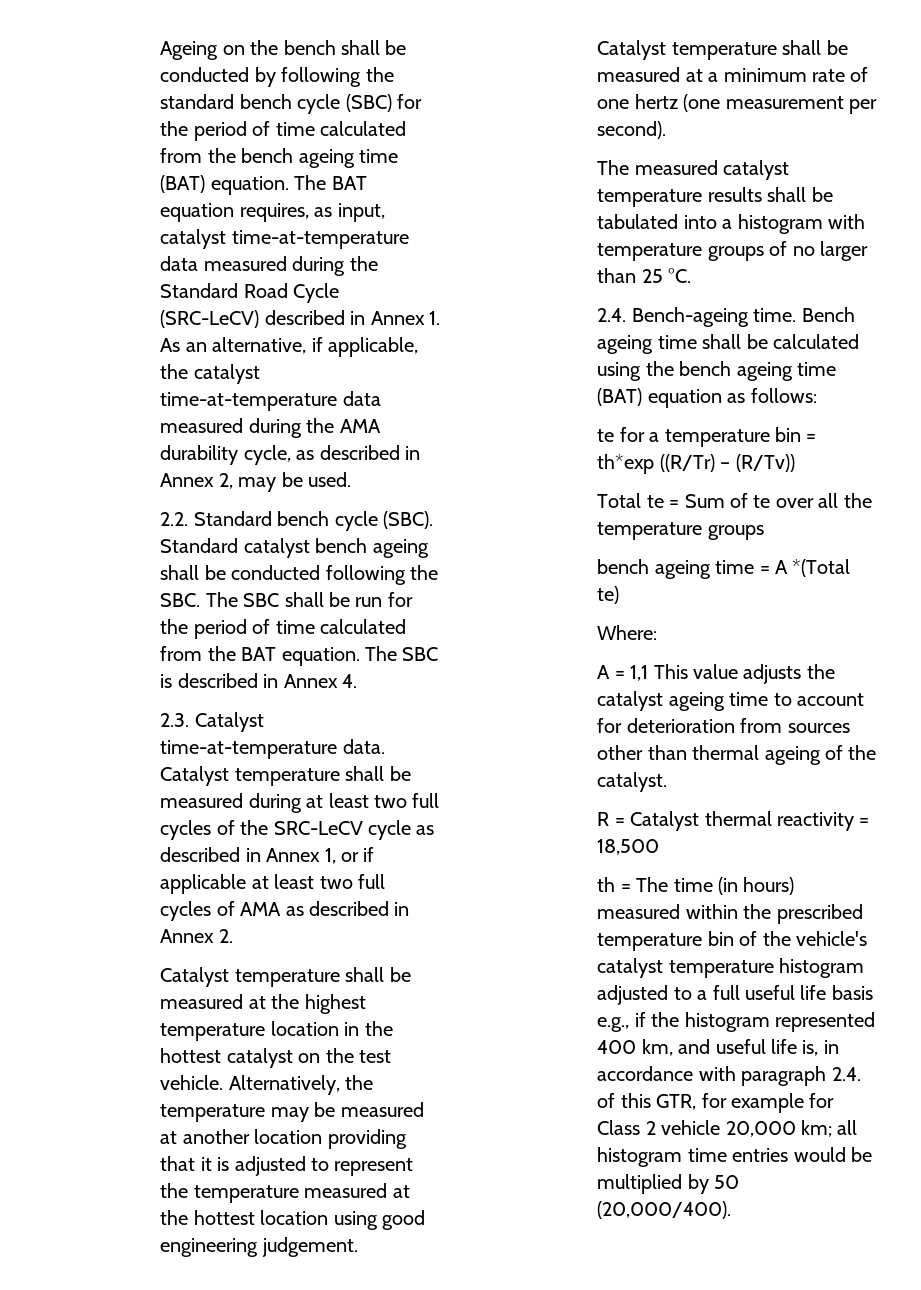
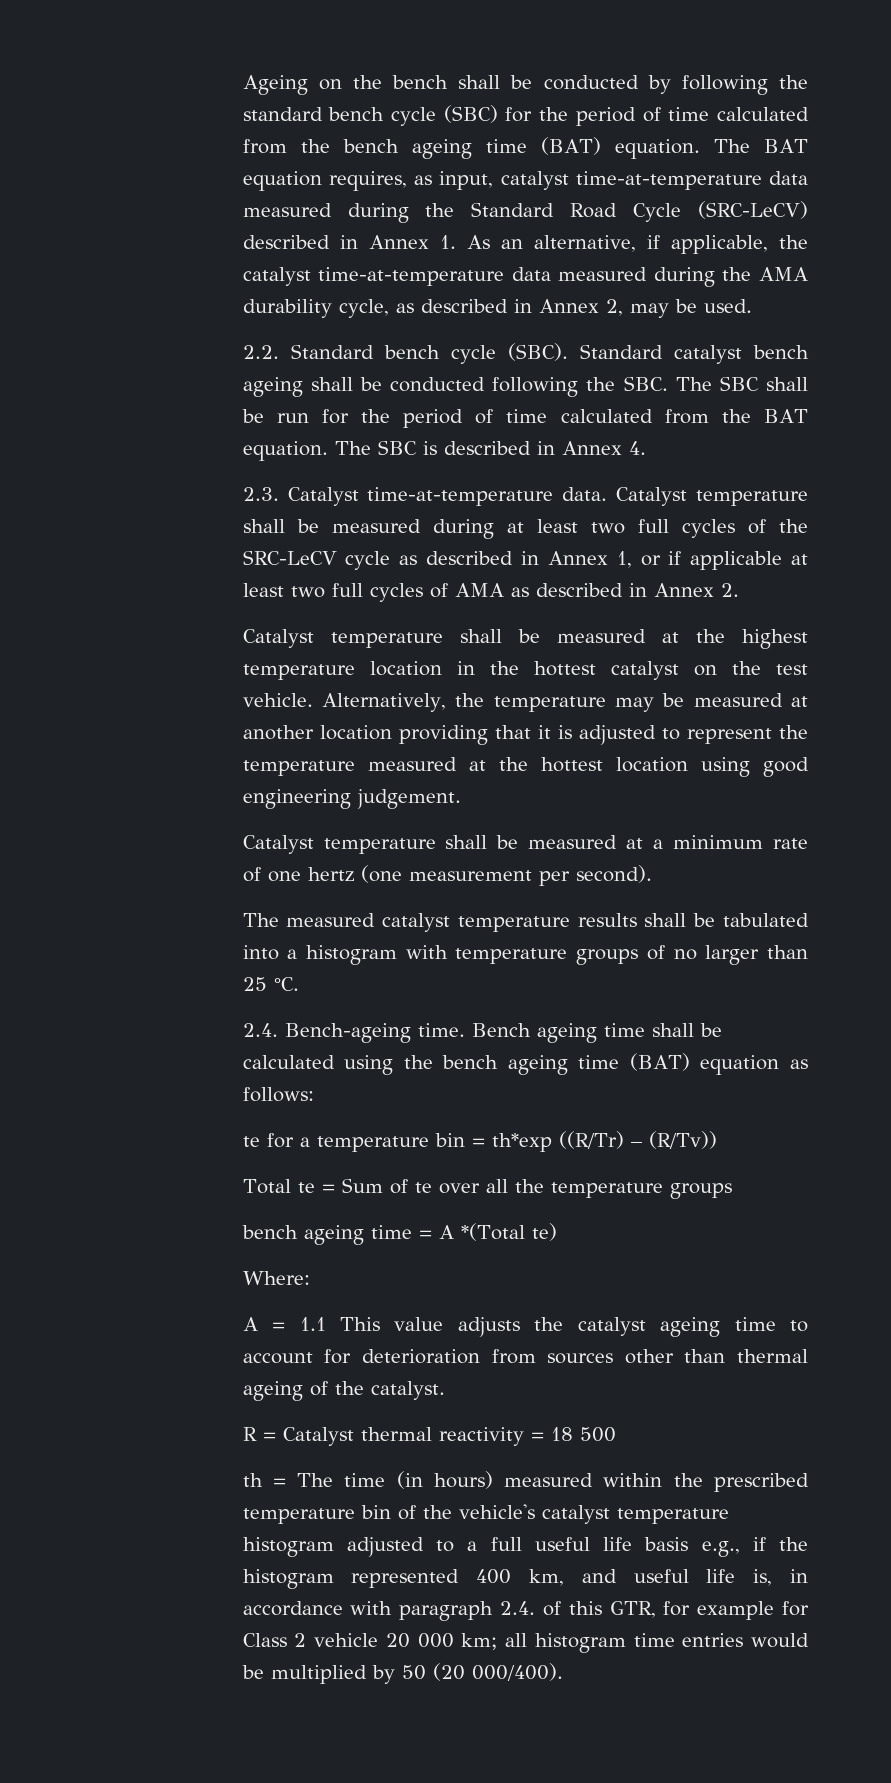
[630,665,649,681] 1,1 -> [299,1317,326,1331] 1.1
[597,839,660,855] 18,500 -> [550,1427,616,1442] 18 500
[725,1121,796,1137] 20,000 -> [385,1633,454,1648] 20 000
[597,1201,732,1219] (20,000/400). -> [432,1663,563,1681] (20 000/400).

